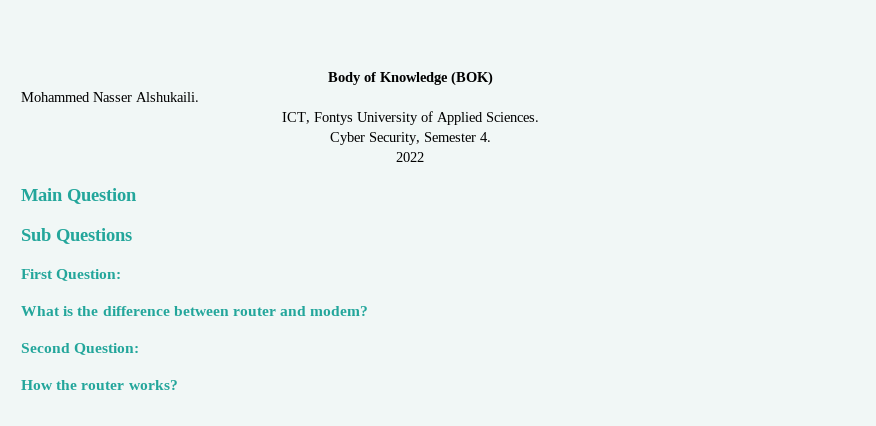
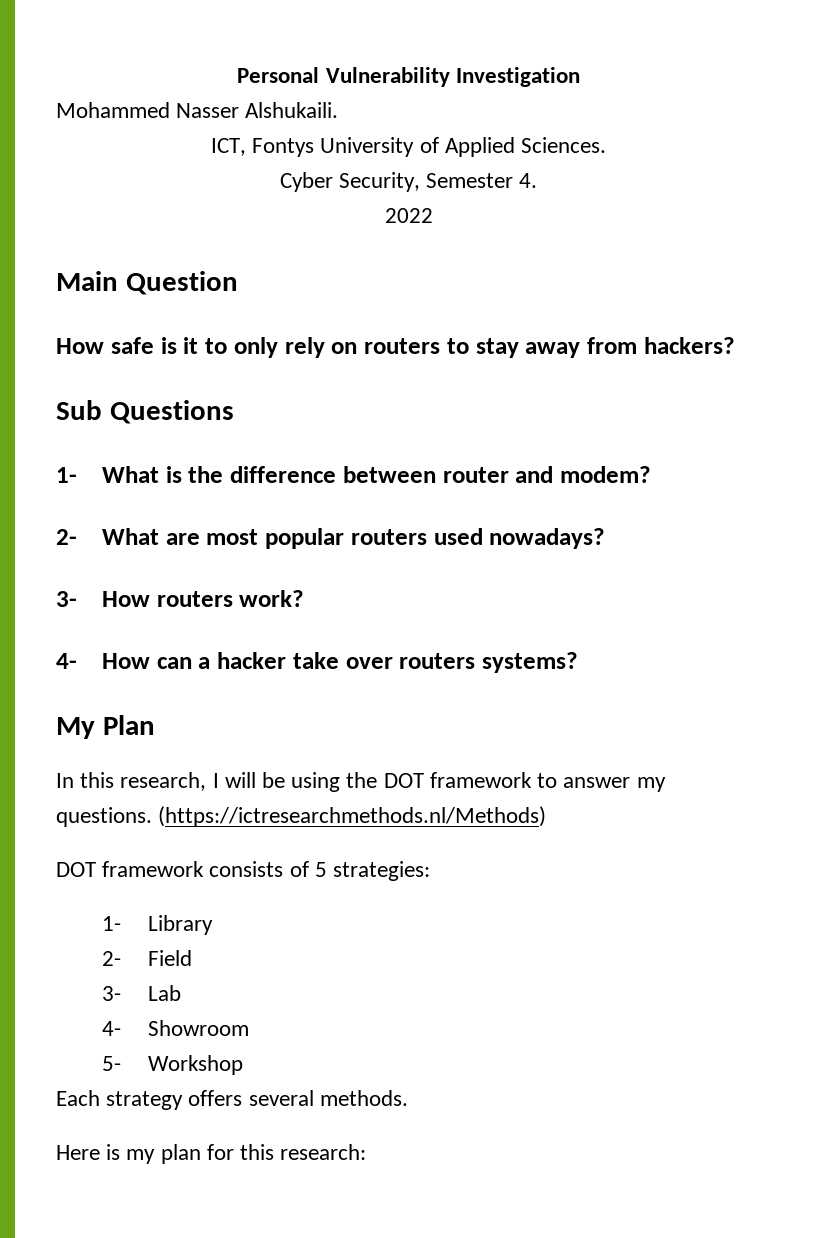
[327,71,493,86] Body of Knowledge (BOK) -> [237,67,580,87] Personal Vulnerability Investigation
(137, 196) none -> [56,337,735,358] // How safe is it to only rely on routers to stay away from hackers?
[21,269,122,281] First Question: // -> [56,467,77,483] 1-
[21,343,140,355] [21,380,178,390] Second Question: // How the router works? -> [56,528,606,549] [56,590,305,607] [56,652,579,673] [56,715,155,739] [56,772,666,792] [56,806,547,827] [56,861,431,881] [101,915,213,935] [101,950,192,966] [101,985,181,1001] [101,1020,249,1036] [101,1055,243,1075] [56,1090,408,1110] [56,1144,367,1164] 2- What are most popular routers used nowadays? // 3- How routers work? // 4- How can a hacker take over routers systems? // My Plan // In this research, I will be using the DOT framework to answer my questions. (https://ictresearchmethods.nl/Methods) // DOT framework consists of 5 strategies: // 1- Library // 2- Field // 3- Lab // 4- Showroom // 5- Workshop // Each strategy offers several methods. // Here is my plan for this research:

